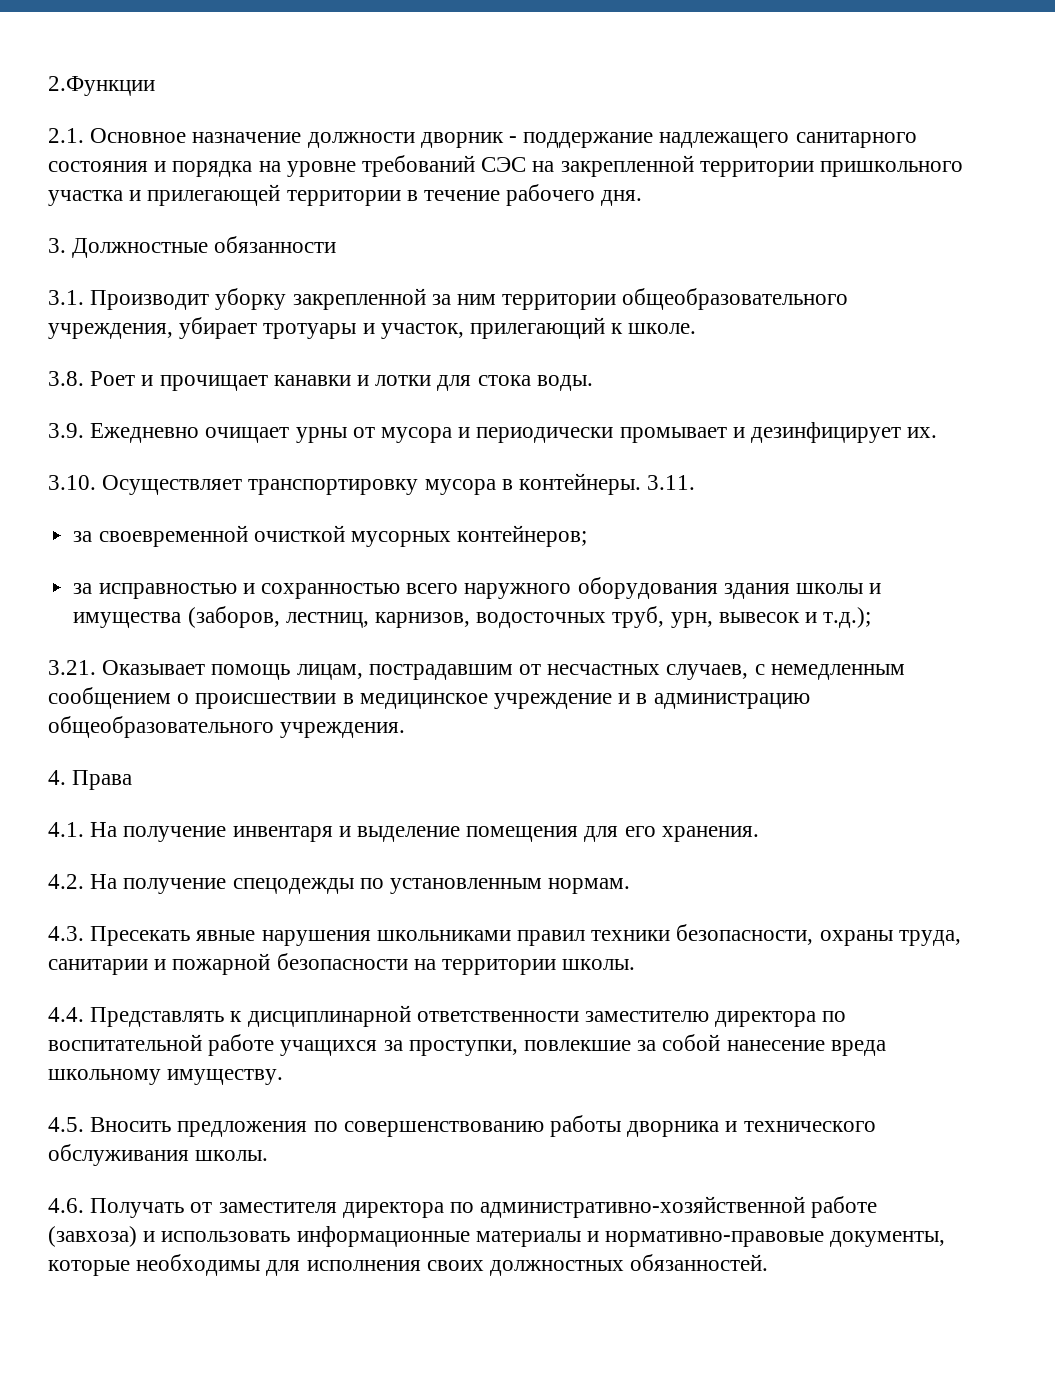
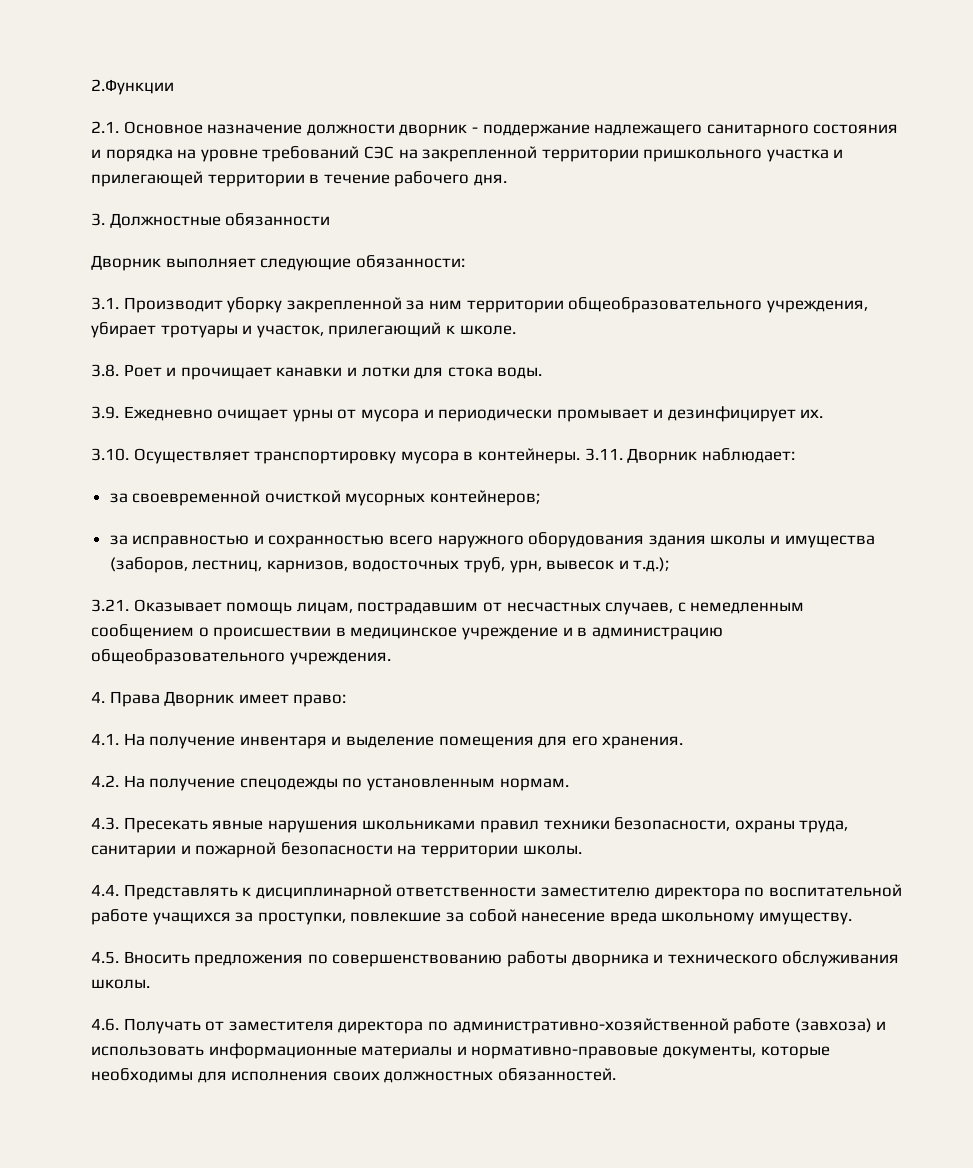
(337, 244) none -> [91,255,465,271] // Дворник выполняет следующие обязанности:
(696, 482) none -> [627,448,795,464] Дворник наблюдает:
(133, 780) none -> [164,691,347,707] Дворник имеет право:

